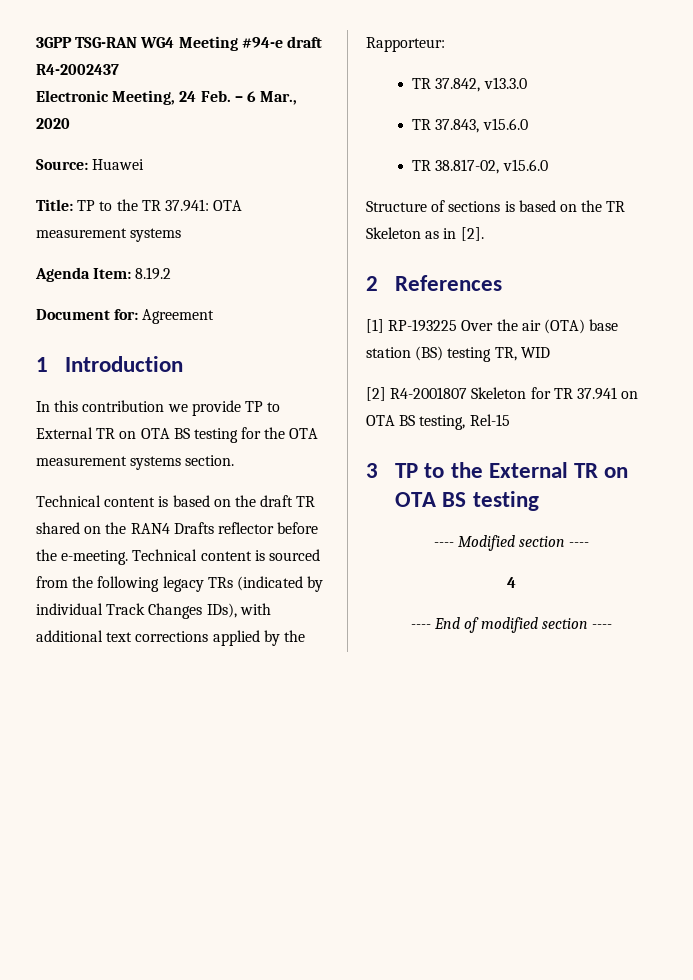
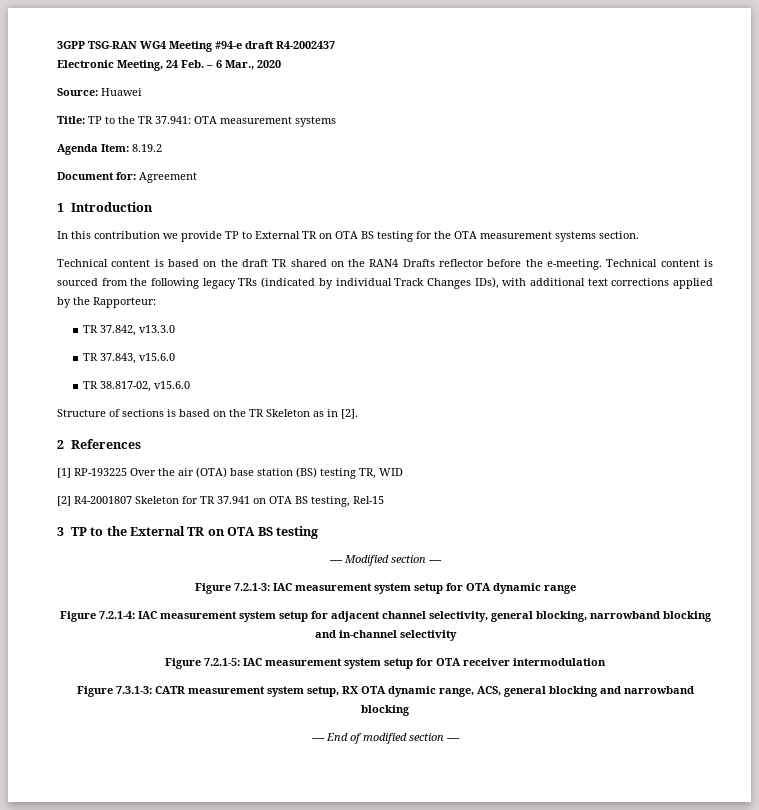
[507,577,516,588] 4 -> [194,583,576,594] [59,611,712,622] [314,630,457,641] [165,658,606,669] [76,686,694,697] [361,705,410,716] Figure 7.2.1-3: IAC measurement system setup for OTA dynamic range // Figure 7.2.1-4: IAC measurement system setup for adjacent channel selectivity, general blocking, narrowband blocking and in-channel selectivity // Figure 7.2.1-5: IAC measurement system setup for OTA receiver intermodulation // Figure 7.3.1-3: CATR measurement system setup, RX OTA dynamic range, ACS, general blocking and narrowband blocking

